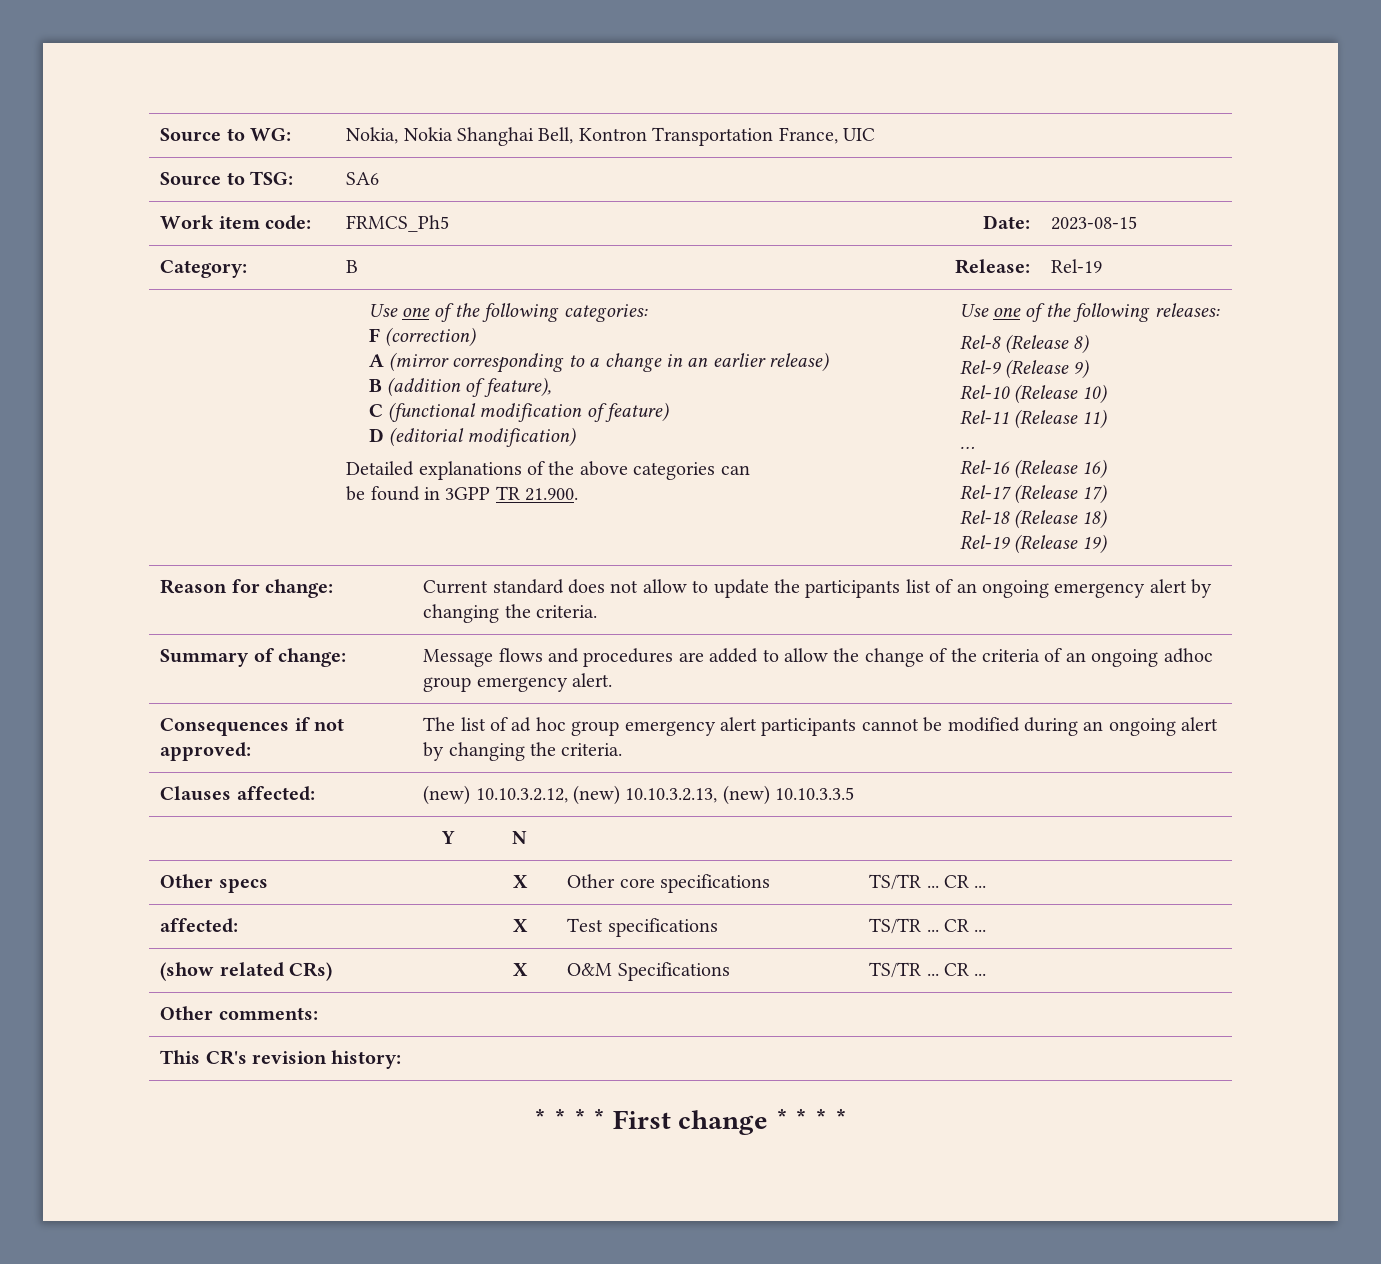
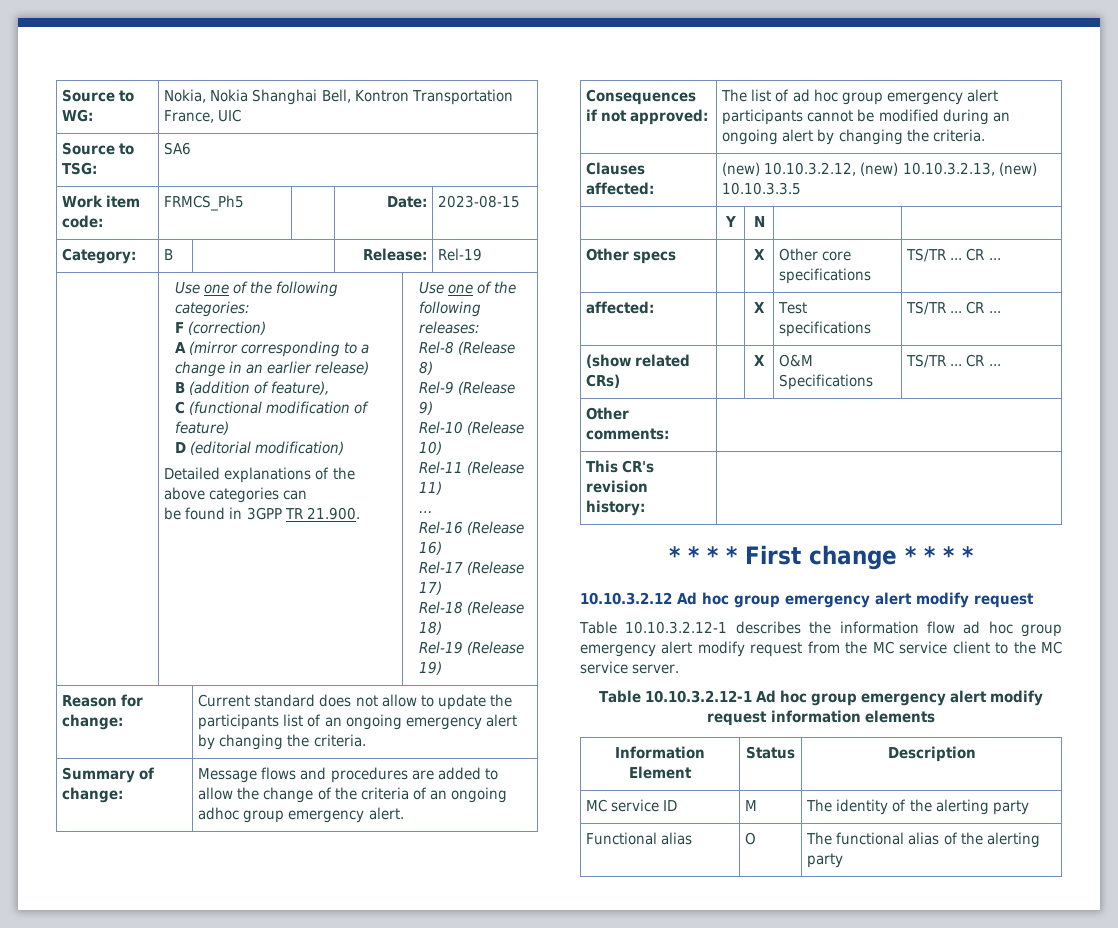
(847, 1118) none -> [580,592,1034,608] [579,621,1062,637] [580,641,1062,657] [580,661,680,674] [598,690,1044,706] [707,710,935,726] [615,746,705,759] [629,766,692,779] [746,746,795,759] [887,746,976,762] [586,799,678,812] [745,800,758,811] [806,799,1029,815] [586,832,693,845] [745,832,757,845] [806,832,1040,848] [807,853,844,868] // 10.10.3.2.12 Ad hoc group emergency alert modify request // Table 10.10.3.2.12-1 describes the information flow ad hoc group emergency alert modify request from the MC service client to the MC service server. // Table 10.10.3.2.12-1 Ad hoc group emergency alert modify request information elements // Information Element | Status | Description // MC service ID | M | The identity of the alerting party // Functional alias | O | The functional alias of the alerting party

